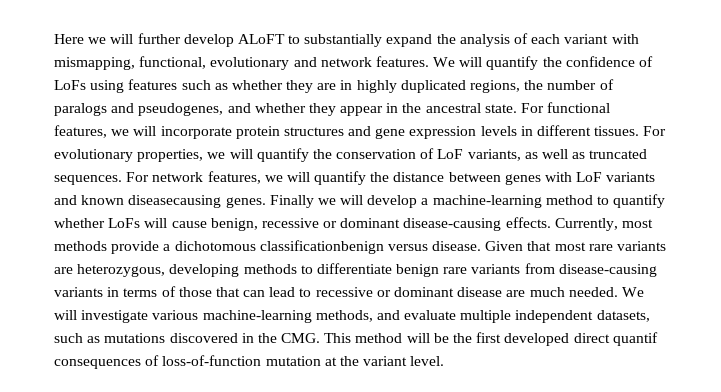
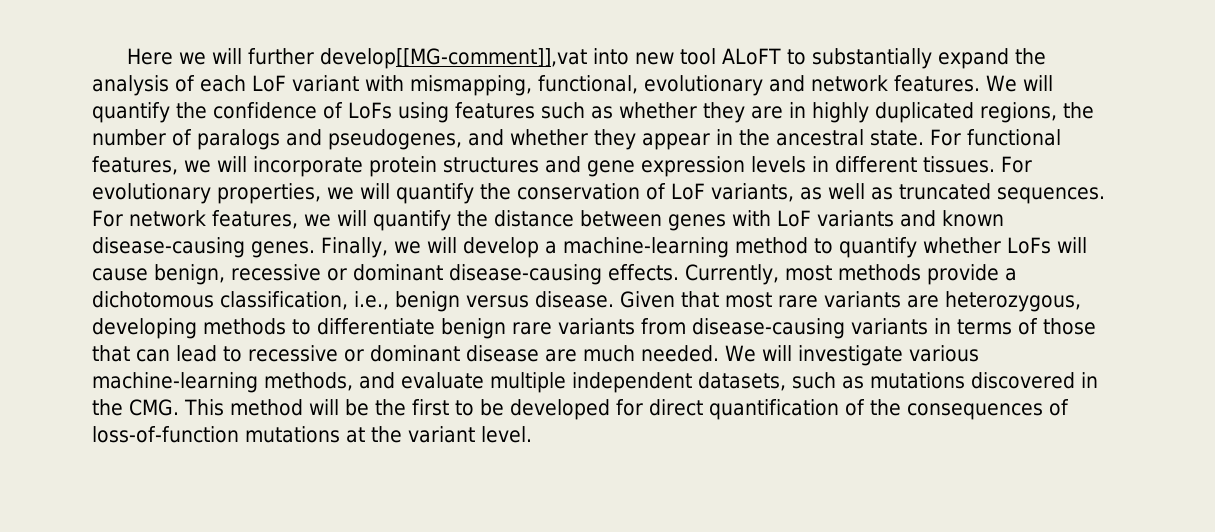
[183,34,234,47] develop -> [320,48,717,69] develop[[MG-comment]],vat into new tool
(561, 39) none -> [252,75,286,92] LoF
[128,195,314,208] diseasecausing genes. Finally -> [92,237,388,258] disease-causing genes. Finally,
[259,240,384,254] classificationbenign -> [220,291,460,312] classification, i.e., benign
[504,332,658,346] developed direct quantif -> [455,399,901,420] to be developed for direct quantification of the
[265,356,321,366] mutation -> [244,426,340,443] mutations

